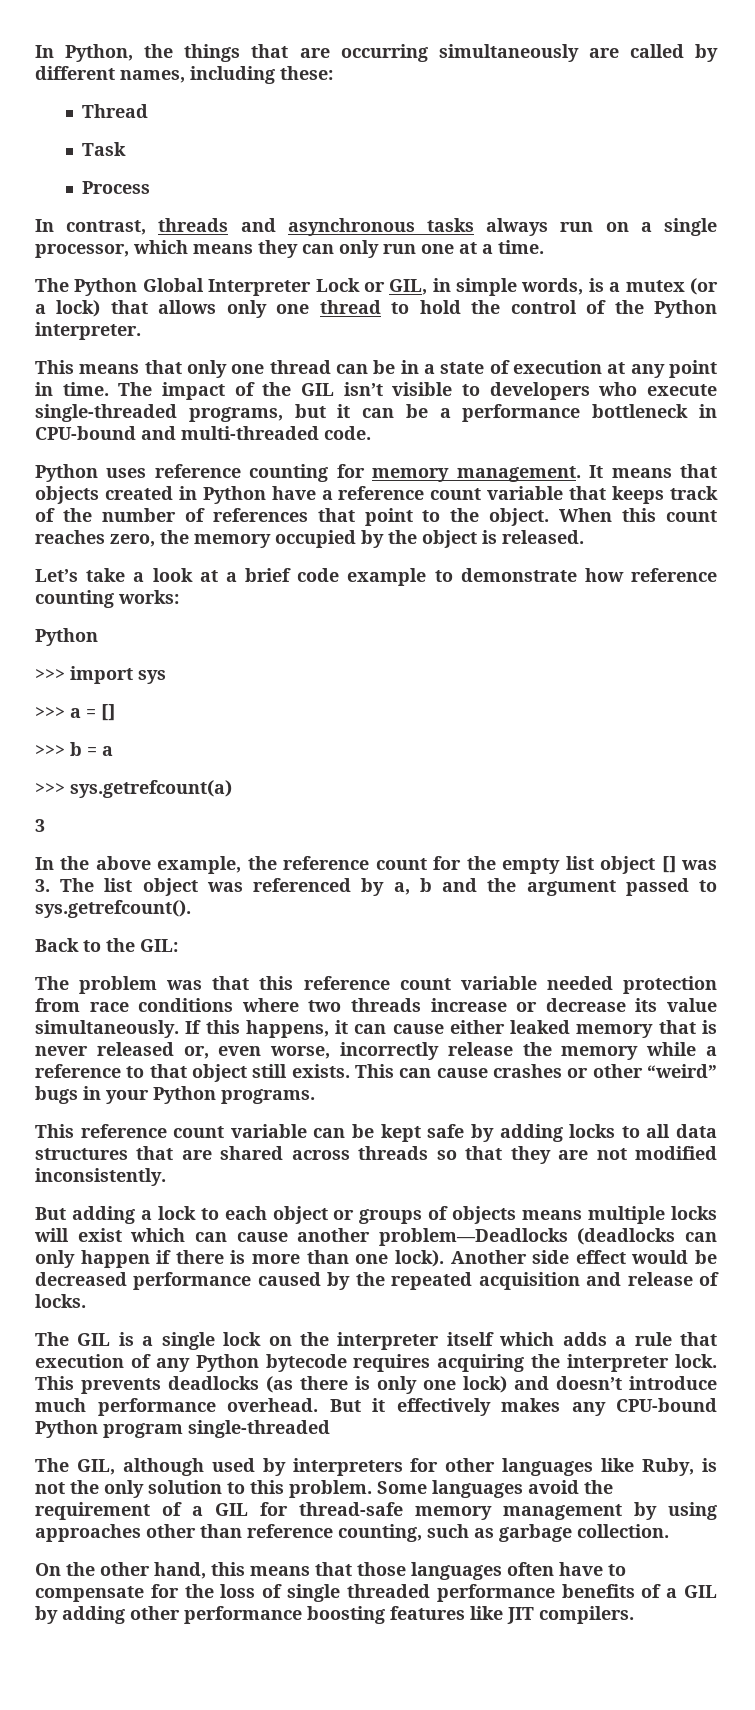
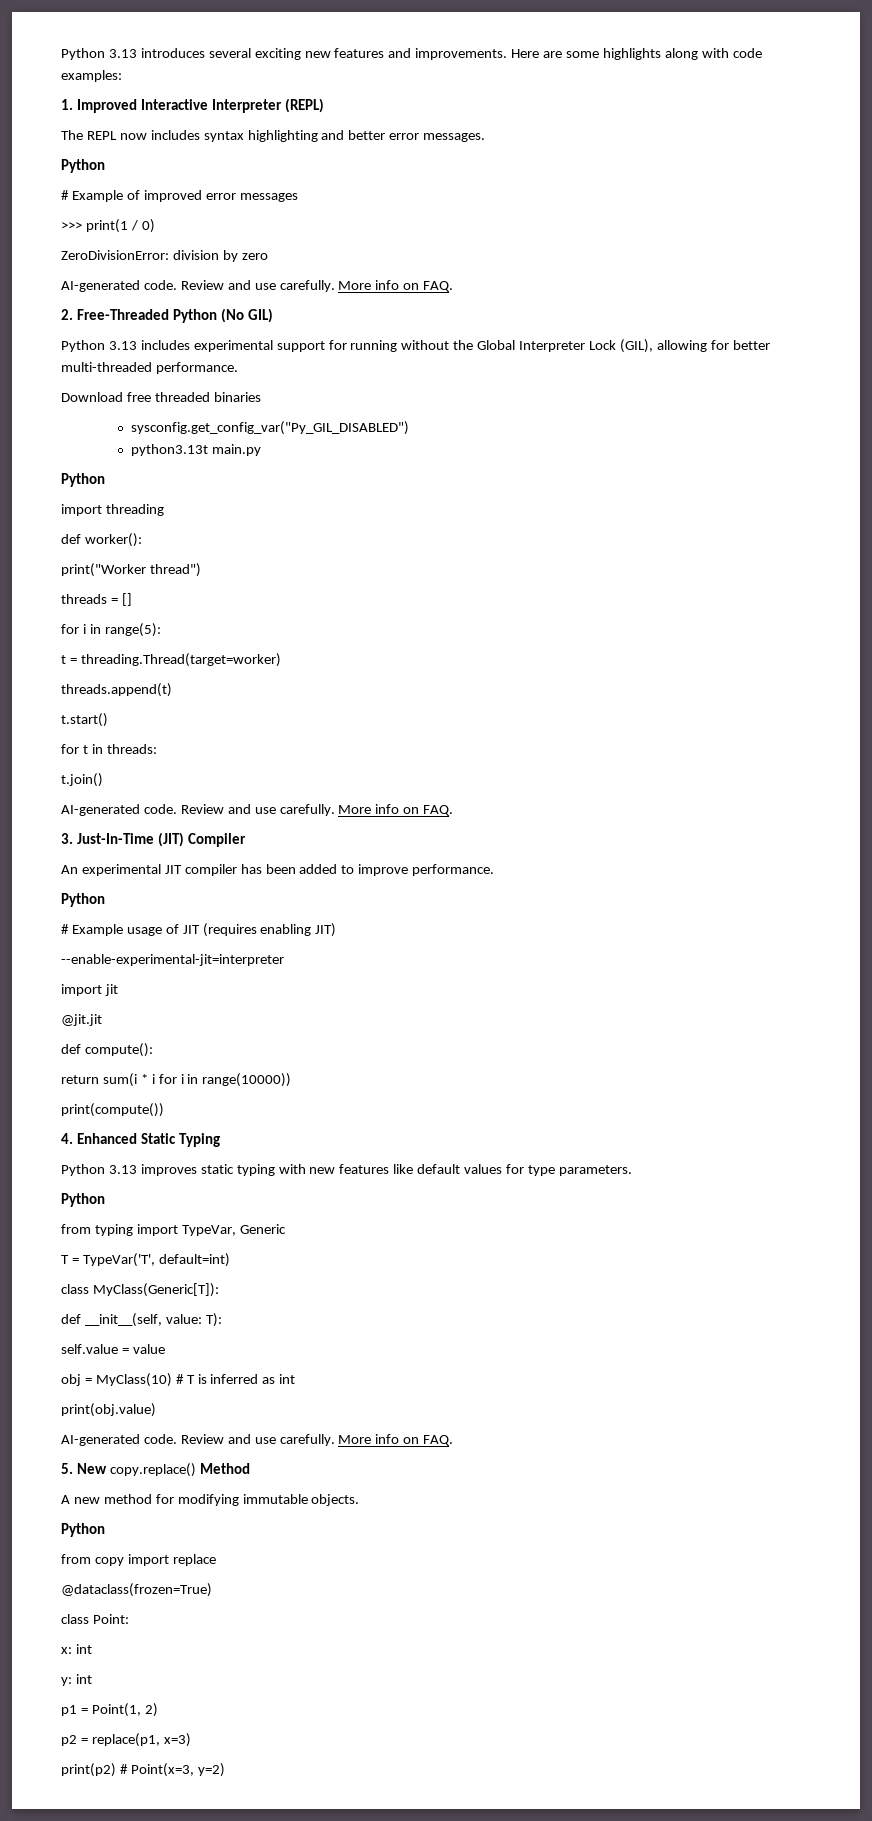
[35,44,719,62] [35,66,333,84] [81,104,148,118] [81,142,126,156] [81,181,150,194] [35,218,718,236] [35,240,544,258] [35,278,718,296] [35,300,717,318] [35,322,141,340] [35,360,718,378] [35,382,717,400] [35,404,717,422] [35,426,371,440] [35,464,718,482] [35,486,718,504] [35,508,717,526] [35,530,584,548] [35,568,717,586] [35,590,179,608] [35,628,98,646] [35,666,166,684] [35,704,115,721] [35,742,113,756] [35,780,232,798] [35,819,45,832] [35,856,717,874] [35,878,717,896] [35,900,191,918] [35,938,178,952] [35,976,717,994] [35,998,718,1012] [35,1020,717,1038] [35,1042,717,1060] [35,1064,718,1082] [35,1086,315,1104] [35,1124,718,1142] [35,1146,717,1164] [35,1168,166,1186] [35,1206,717,1224] [34,1228,717,1246] [35,1250,718,1268] [35,1272,720,1290] [35,1294,86,1308] [35,1332,718,1350] [35,1354,718,1372] [35,1376,717,1394] [35,1398,717,1416] [35,1420,330,1438] [35,1458,717,1476] [35,1480,613,1498] [35,1502,717,1520] [35,1524,669,1542] [35,1562,626,1580] [35,1584,718,1602] [35,1606,634,1624] In Python, the things that are occurring simultaneously are called by different names, including these: // Thread // Task // Process // In contrast, threads and asynchronous tasks always run on a single processor, which means they can only run one at a time. // The Python Global Interpreter Lock or GIL, in simple words, is a mutex (or a lock) that allows only one thread to hold the control of the Python interpreter. // This means that only one thread can be in a state of execution at any point in time. The impact of the GIL isn’t visible to developers who execute single-threaded programs, but it can be a performance bottleneck in CPU-bound and multi-threaded code. // Python uses reference counting for memory management. It means that objects created in Python have a reference count variable that keeps track of the number of references that point to the object. When this count reaches zero, the memory occupied by the object is released. // Let’s take a look at a brief code example to demonstrate how reference counting works: // Python // >>> import sys // >>> a = [] // >>> b = a // >>> sys.getrefcount(a) // 3 // In the above example, the reference count for the empty list object [] was 3. The list object was referenced by a, b and the argument passed to sys.getrefcount(). // Back to the GIL: // The problem was that this reference count variable needed protection from race conditions where two threads increase or decrease its value simultaneously. If this happens, it can cause either leaked memory that is never released or, even worse, incorrectly release the memory while a reference to that object still exists. This can cause crashes or other “weird” bugs in your Python programs. // This reference count variable can be kept safe by adding locks to all data structures that are shared across threads so that they are not modified inconsistently. // But adding a lock to each object or groups of objects means multiple locks will exist which can cause another problem—Deadlocks (deadlocks can only happen if there is more than one lock). Another side effect would be decreased performance caused by the repeated acquisition and release of locks. // The GIL is a single lock on the interpreter itself which adds a rule that execution of any Python bytecode requires acquiring the interpreter lock. This prevents deadlocks (as there is only one lock) and doesn’t introduce much performance overhead. But it effectively makes any CPU-bound Python program single-threaded // The GIL, although used by interpreters for other languages like Ruby, is not the only solution to this problem. Some languages avoid the requirement of a GIL for thread-safe memory management by using approaches other than reference counting, such as garbage collection. // On the other hand, this means that those languages often have to compensate for the loss of single threaded performance benefits of a GIL by adding other performance boosting features like JIT compilers. -> [61,48,762,60] [61,70,122,82] [61,98,324,113] [61,130,486,142] [61,159,105,173] [61,190,298,202] [61,219,155,233] [61,250,268,262] [61,280,454,292] [61,308,273,323] [61,339,770,353] [61,362,238,374] [61,392,261,402] [131,421,410,435] [131,444,262,456] [61,473,105,487] [61,504,164,516] [61,533,142,547] [61,563,201,577] [61,593,132,606] [61,623,161,637] [61,653,281,667] [61,683,172,697] [61,713,108,727] [61,744,157,754] [61,773,103,787] [61,804,454,816] [61,832,246,847] [61,864,495,876] [61,893,105,907] [61,923,337,937] [61,954,284,966] [61,984,118,996] [61,1014,102,1026] [61,1043,153,1057] [61,1073,292,1087] [61,1103,164,1117] [61,1133,220,1147] [61,1164,632,1176] [61,1193,105,1207] [61,1224,286,1236] [61,1253,230,1267] [61,1283,219,1297] [61,1313,222,1327] [61,1344,165,1354] [61,1373,296,1387] [61,1403,156,1417] [61,1434,454,1446] [61,1463,250,1477] [61,1494,360,1506] [61,1523,105,1537] [61,1554,216,1566] [61,1583,212,1597] [61,1614,129,1624] [61,1644,92,1654] [61,1674,92,1686] [61,1703,158,1717] [61,1733,191,1747] [61,1763,225,1777] Python 3.13 introduces several exciting new features and improvements. Here are some highlights along with code examples: // 1. Improved Interactive Interpreter (REPL) // The REPL now includes syntax highlighting and better error messages. // Python // # Example of improved error messages // >>> print(1 / 0) // ZeroDivisionError: division by zero // AI-generated code. Review and use carefully. More info on FAQ. // 2. Free-Threaded Python (No GIL) // Python 3.13 includes experimental support for running without the Global Interpreter Lock (GIL), allowing for better multi-threaded performance. // Download free threaded binaries // sysconfig.get_config_var("Py_GIL_DISABLED") // python3.13t main.py // Python // import threading // def worker(): // print("Worker thread") // threads = [] // for i in range(5): // t = threading.Thread(target=worker) // threads.append(t) // t.start() // for t in threads: // t.join() // AI-generated code. Review and use carefully. More info on FAQ. // 3. Just-In-Time (JIT) Compiler // An experimental JIT compiler has been added to improve performance. // Python // # Example usage of JIT (requires enabling JIT) // --enable-experimental-jit=interpreter // import jit // @jit.jit // def compute(): // return sum(i * i for i in range(10000)) // print(compute()) // 4. Enhanced Static Typing // Python 3.13 improves static typing with new features like default values for type parameters. // Python // from typing import TypeVar, Generic // T = TypeVar('T', default=int) // class MyClass(Generic[T]): // def __init__(self, value: T): // self.value = value // obj = MyClass(10) # T is inferred as int // print(obj.value) // AI-generated code. Review and use carefully. More info on FAQ. // 5. New copy.replace() Method // A new method for modifying immutable objects. // Python // from copy import replace // @dataclass(frozen=True) // class Point: // x: int // y: int // p1 = Point(1, 2) // p2 = replace(p1, x=3) // print(p2) # Point(x=3, y=2)

